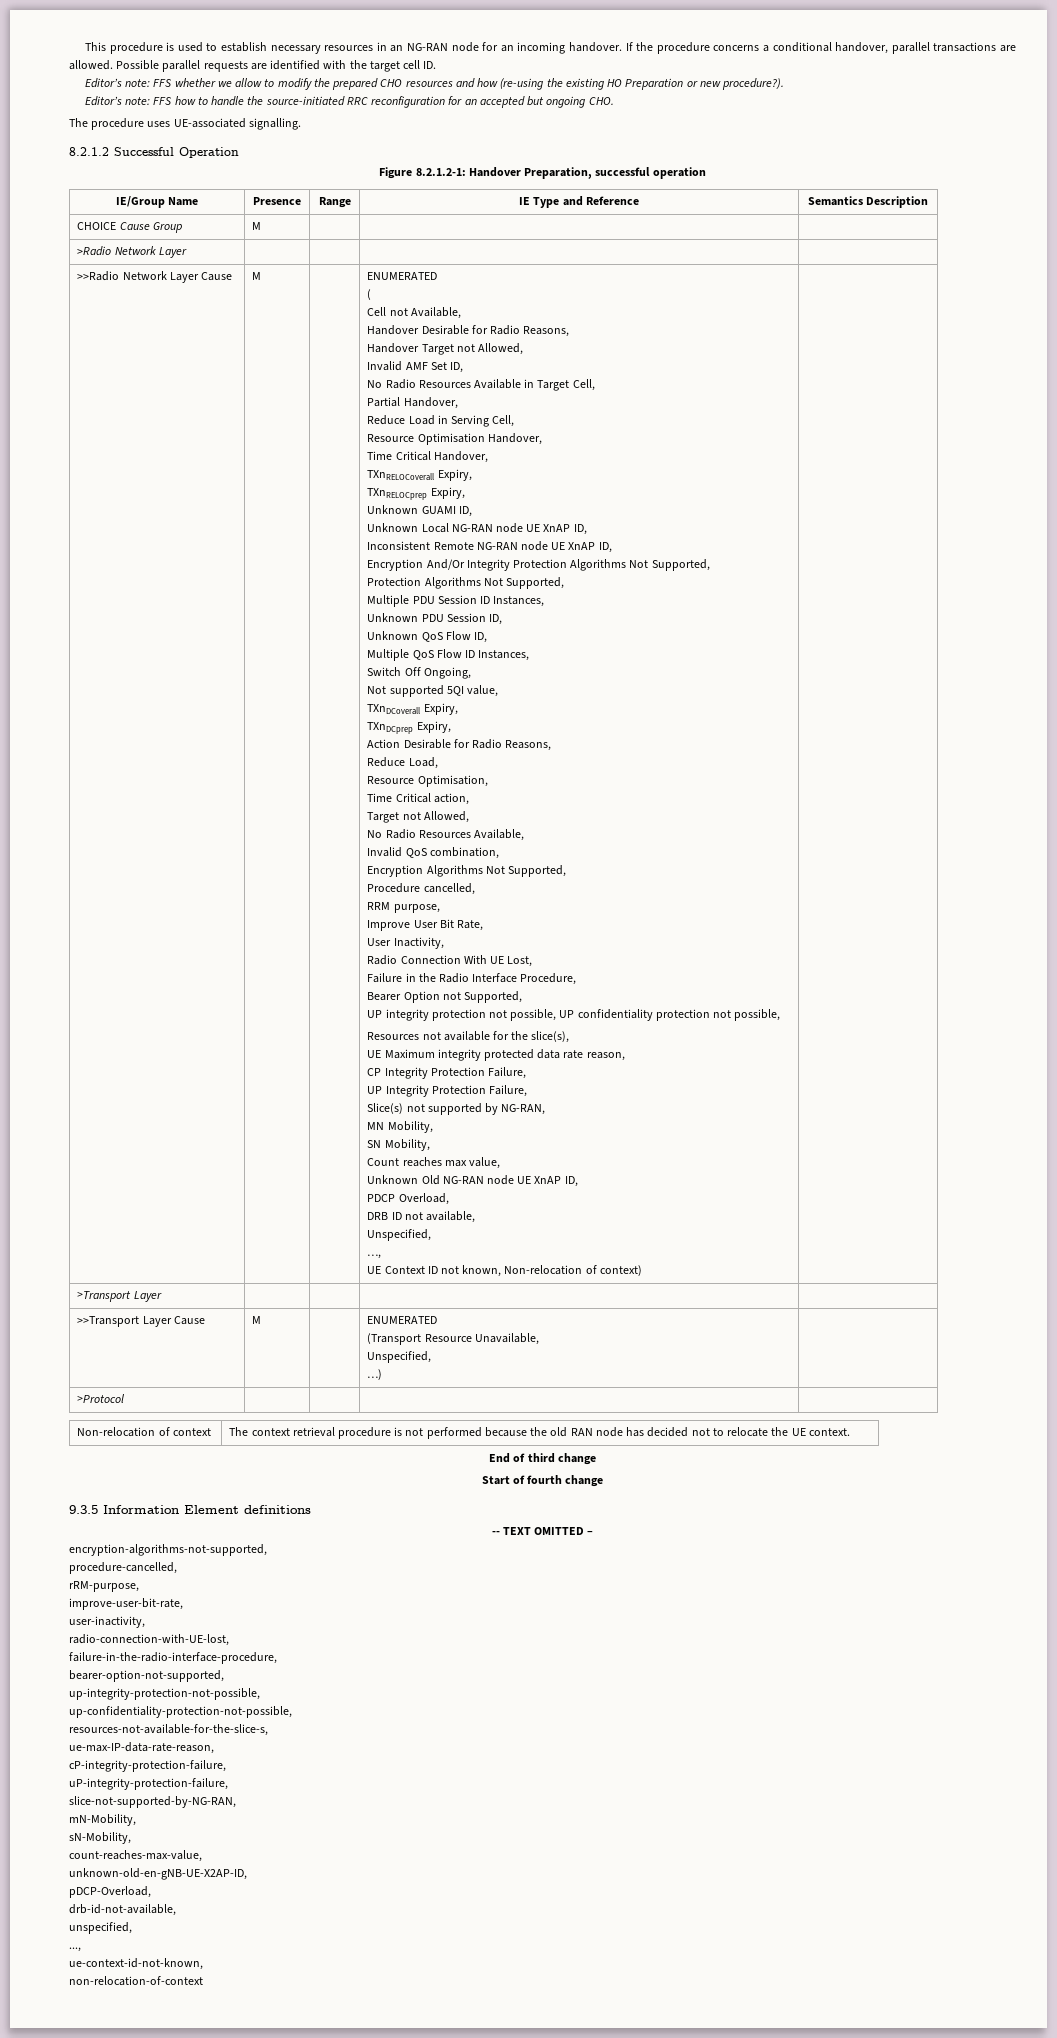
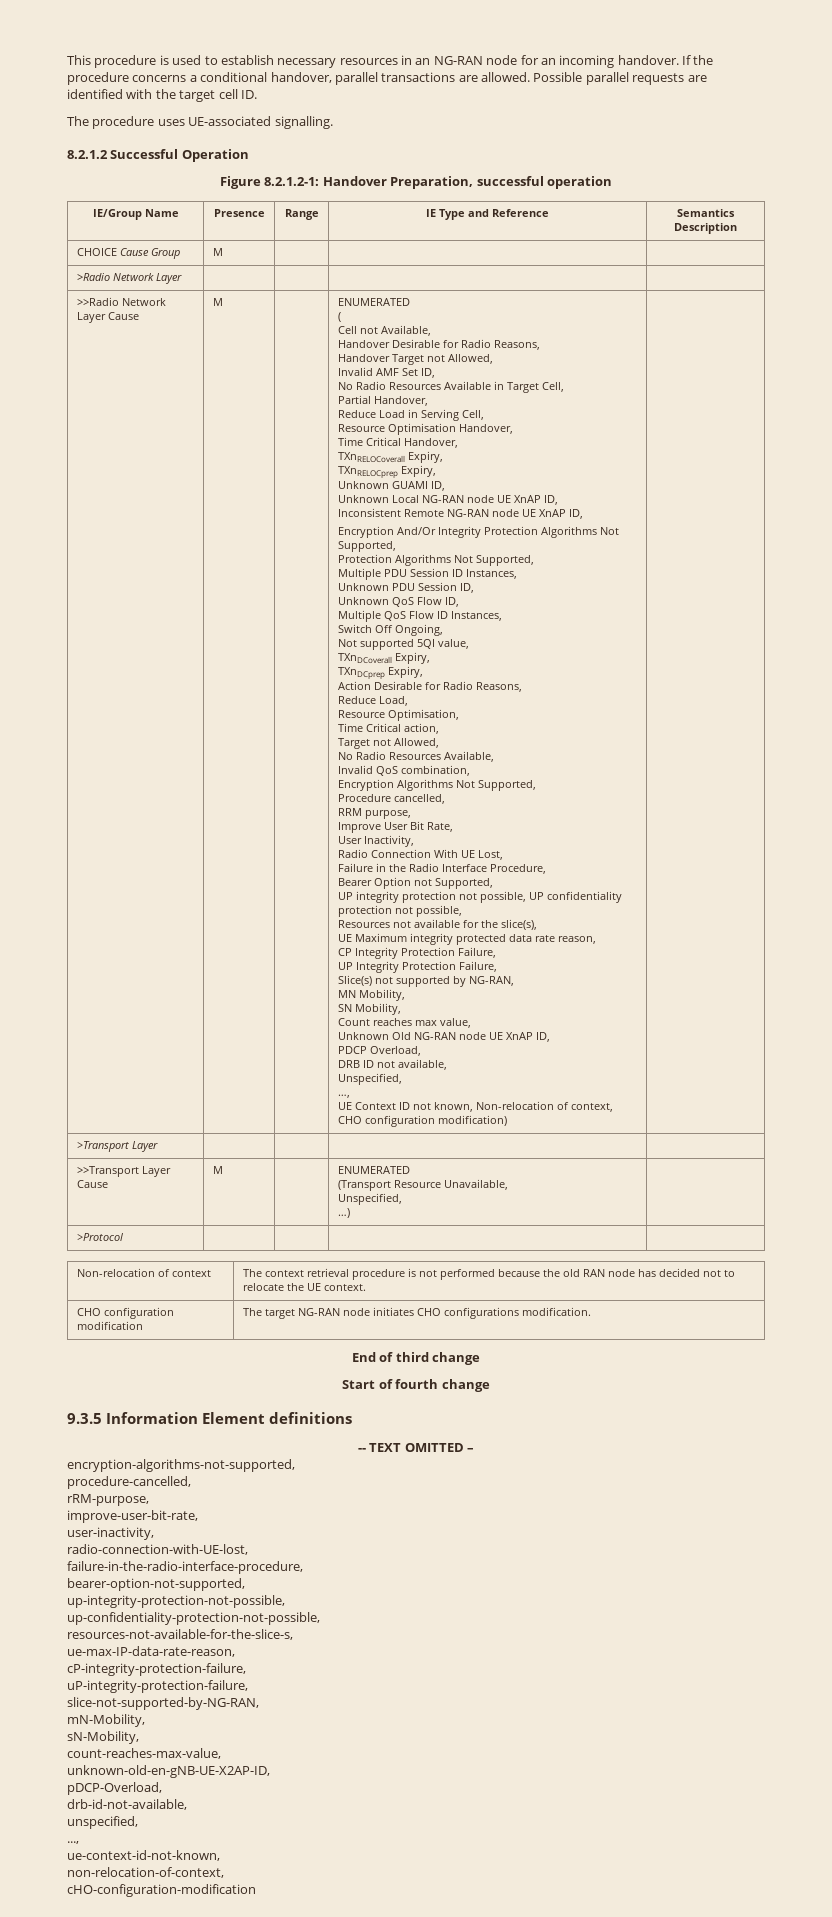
[85,78,785,90] [85,96,614,108] // Editor’s note: FFS whether we allow to modify the prepared CHO resources and how (re-using the existing HO Preparation or new procedure?). // Editor’s note: FFS how to handle the source-initiated RRC reconfiguration for an accepted but ongoing CHO. -> (257, 94) none
[599,1265,642,1276] context) -> [570,1103,613,1112] [337,1115,507,1127] context, CHO configuration modification)
(850, 1432) none -> [76,1307,174,1319] [76,1321,143,1330] [242,1307,591,1319] // CHO configuration modification | The target NG-RAN node initiates CHO configurations modification.
[69,1976,203,1986] non-relocation-of-context -> [67,1867,224,1878] [67,1884,256,1897] non-relocation-of-context, // cHO-configuration-modification

